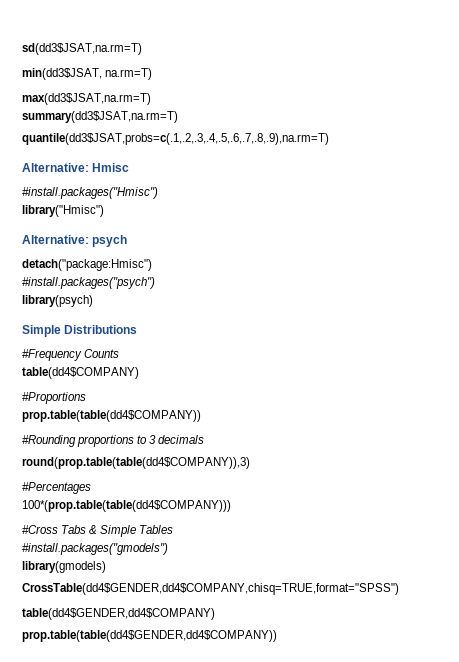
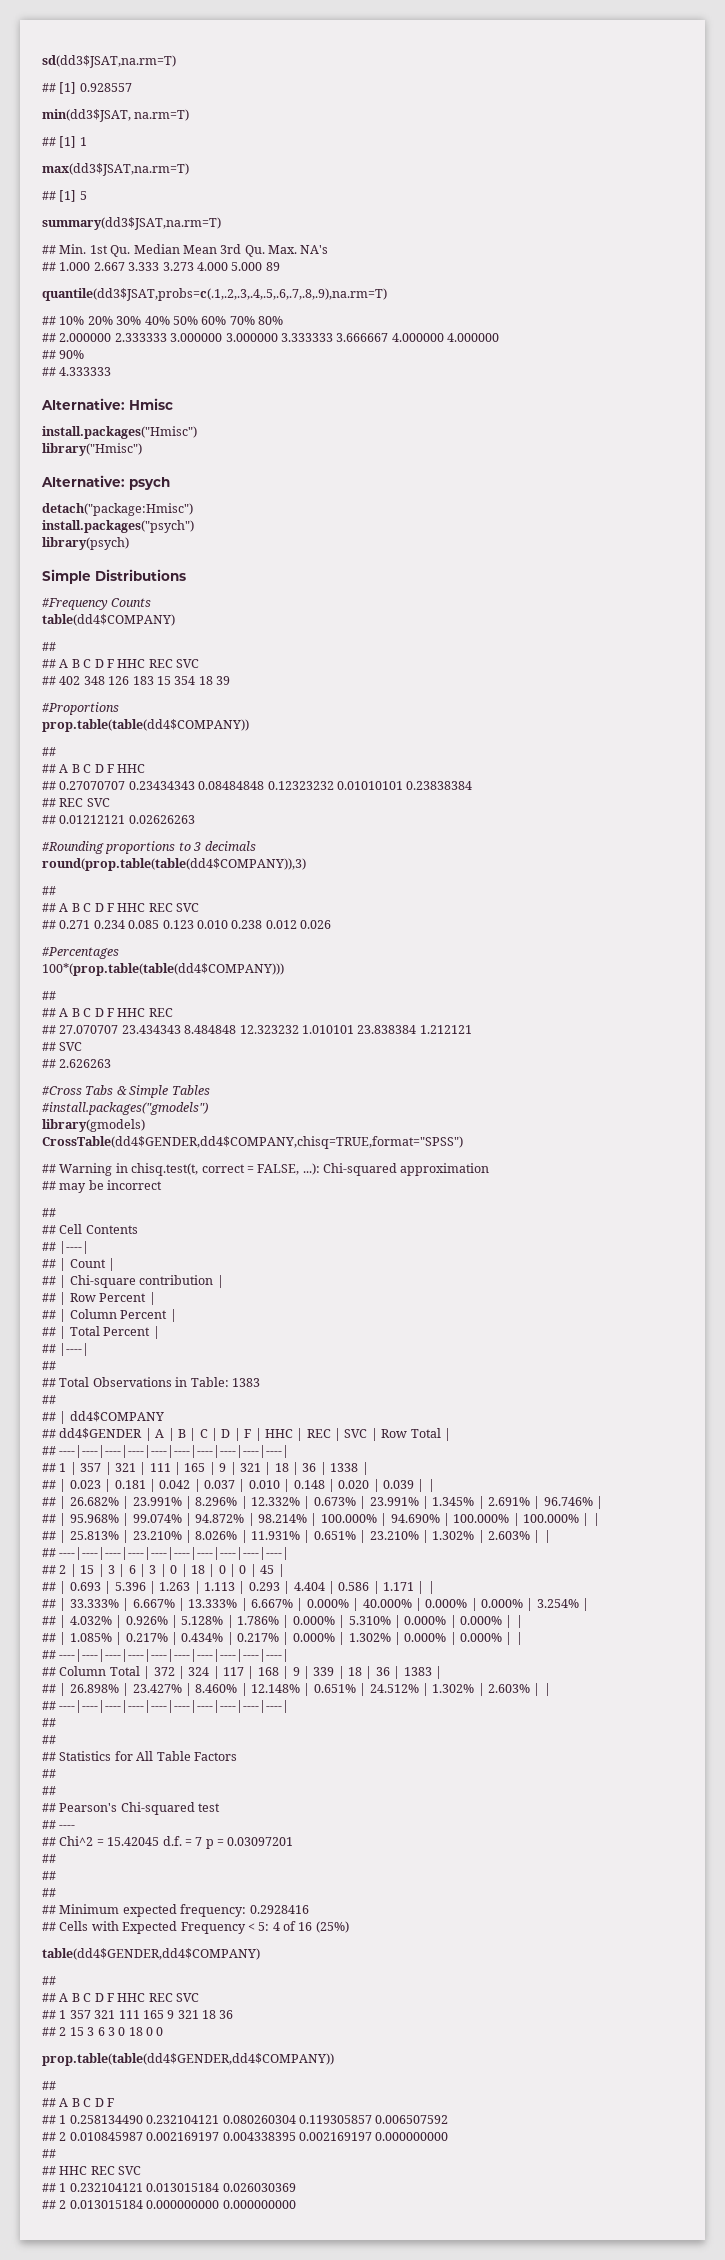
(142, 49) none -> [42,82,132,94] // ## [1] 0.928557
[22,93,151,105] [22,111,178,123] [22,133,329,145] max(dd3$JSAT,na.rm=T) // summary(dd3$JSAT,na.rm=T) // quantile(dd3$JSAT,probs=c(.1,.2,.3,.4,.5,.6,.7,.8,.9),na.rm=T) -> [42,136,87,148] [42,163,189,176] [42,190,87,202] [42,217,221,230] [42,244,329,257] [42,262,280,271] [42,288,387,301] [42,316,283,325] [42,333,499,342] [42,350,85,359] [42,367,112,376] ## [1] 1 // max(dd3$JSAT,na.rm=T) // ## [1] 5 // summary(dd3$JSAT,na.rm=T) // ## Min. 1st Qu. Median Mean 3rd Qu. Max. NA's // ## 1.000 2.667 3.333 3.273 4.000 5.000 89 // quantile(dd3$JSAT,probs=c(.1,.2,.3,.4,.5,.6,.7,.8,.9),na.rm=T) // ## 10% 20% 30% 40% 50% 60% 70% 80% // ## 2.000000 2.333333 3.000000 3.000000 3.333333 3.666667 4.000000 4.000000 // ## 90% // ## 4.333333
[22,187,158,199] #install.packages("Hmisc") -> [42,426,197,439] install.packages("Hmisc")
[22,277,155,289] #install.packages("psych") -> [42,520,194,533] install.packages("psych")
[22,392,86,404] [22,410,201,422] #Proportions // prop.table(table(dd4$COMPANY)) -> [42,642,56,651] [42,659,199,668] [42,676,230,685] [42,702,119,715] [42,719,249,732] [42,747,56,756] [42,764,146,773] [42,781,473,790] [42,798,110,807] [42,815,195,824] ## // ## A B C D F HHC REC SVC // ## 402 348 126 183 15 354 18 39 // #Proportions // prop.table(table(dd4$COMPANY)) // ## // ## A B C D F HHC // ## 0.27070707 0.23434343 0.08484848 0.12323232 0.01010101 0.23838384 // ## REC SVC // ## 0.01212121 0.02626263
[22,482,91,494] [22,500,231,512] #Percentages // 100*(prop.table(table(dd4$COMPANY))) -> [42,886,56,895] [42,903,199,912] [42,920,331,929] [42,947,119,959] [42,963,284,976] [42,991,56,1000] [42,1008,173,1017] [42,1025,472,1034] [42,1042,83,1051] [42,1059,112,1068] ## // ## A B C D F HHC REC SVC // ## 0.271 0.234 0.085 0.123 0.010 0.238 0.012 0.026 // #Percentages // 100*(prop.table(table(dd4$COMPANY))) // ## // ## A B C D F HHC REC // ## 27.070707 23.434343 8.484848 12.323232 1.010101 23.838384 1.212121 // ## SVC // ## 2.626263
[22,608,215,620] [22,630,277,642] table(dd4$GENDER,dd4$COMPANY) // prop.table(table(dd4$GENDER,dd4$COMPANY)) -> [42,1163,490,1176] [42,1180,163,1193] [42,1208,56,1217] [42,1224,138,1234] [42,1241,90,1254] [42,1258,116,1271] [42,1275,224,1288] [42,1292,156,1305] [42,1309,177,1322] [42,1326,160,1339] [42,1343,90,1356] [42,1361,56,1370] [42,1377,260,1387] [42,1395,56,1404] [42,1411,164,1424] [42,1428,451,1441] [42,1445,290,1458] [42,1462,369,1475] [42,1479,435,1492] [42,1496,604,1509] [42,1513,600,1526] [42,1530,551,1543] [42,1547,290,1560] [42,1564,285,1577] [42,1581,435,1594] [42,1598,590,1611] [42,1615,523,1628] [42,1632,523,1645] [42,1649,290,1662] [42,1666,442,1679] [42,1683,551,1696] [42,1700,290,1713] [42,1718,56,1727] [42,1735,56,1744] [42,1751,237,1761] [42,1769,56,1778] [42,1786,56,1795] [42,1802,221,1815] [42,1820,76,1829] [42,1836,294,1849] [42,1854,56,1863] [42,1871,56,1880] [42,1888,56,1897] [42,1904,309,1917] [42,1921,349,1934] [42,1948,260,1960] [42,1976,56,1985] [42,1993,199,2002] [42,2010,234,2019] [42,2027,164,2036] [42,2053,334,2066] [42,2081,56,2090] [42,2098,114,2107] [42,2115,449,2124] [42,2132,449,2141] [42,2149,56,2158] [42,2166,142,2175] [42,2183,296,2192] [42,2200,296,2209] ## Warning in chisq.test(t, correct = FALSE, ...): Chi-squared approximation // ## may be incorrect // ## // ## Cell Contents // ## |----| // ## | Count | // ## | Chi-square contribution | // ## | Row Percent | // ## | Column Percent | // ## | Total Percent | // ## |----| // ## // ## Total Observations in Table: 1383 // ## // ## | dd4$COMPANY // ## dd4$GENDER | A | B | C | D | F | HHC | REC | SVC | Row Total | // ## ----|----|----|----|----|----|----|----|----|----| // ## 1 | 357 | 321 | 111 | 165 | 9 | 321 | 18 | 36 | 1338 | // ## | 0.023 | 0.181 | 0.042 | 0.037 | 0.010 | 0.148 | 0.020 | 0.039 | | // ## | 26.682% | 23.991% | 8.296% | 12.332% | 0.673% | 23.991% | 1.345% | 2.691% | 96.746% | // ## | 95.968% | 99.074% | 94.872% | 98.214% | 100.000% | 94.690% | 100.000% | 100.000% | | // ## | 25.813% | 23.210% | 8.026% | 11.931% | 0.651% | 23.210% | 1.302% | 2.603% | | // ## ----|----|----|----|----|----|----|----|----|----| // ## 2 | 15 | 3 | 6 | 3 | 0 | 18 | 0 | 0 | 45 | // ## | 0.693 | 5.396 | 1.263 | 1.113 | 0.293 | 4.404 | 0.586 | 1.171 | | // ## | 33.333% | 6.667% | 13.333% | 6.667% | 0.000% | 40.000% | 0.000% | 0.000% | 3.254% | // ## | 4.032% | 0.926% | 5.128% | 1.786% | 0.000% | 5.310% | 0.000% | 0.000% | | // ## | 1.085% | 0.217% | 0.434% | 0.217% | 0.000% | 1.302% | 0.000% | 0.000% | | // ## ----|----|----|----|----|----|----|----|----|----| // ## Column Total | 372 | 324 | 117 | 168 | 9 | 339 | 18 | 36 | 1383 | // ## | 26.898% | 23.427% | 8.460% | 12.148% | 0.651% | 24.512% | 1.302% | 2.603% | | // ## ----|----|----|----|----|----|----|----|----|----| // ## // ## // ## Statistics for All Table Factors // ## // ## // ## Pearson's Chi-squared test // ## ---- // ## Chi^2 = 15.42045 d.f. = 7 p = 0.03097201 // ## // ## // ## // ## Minimum expected frequency: 0.2928416 // ## Cells with Expected Frequency < 5: 4 of 16 (25%) // table(dd4$GENDER,dd4$COMPANY) // ## // ## A B C D F HHC REC SVC // ## 1 357 321 111 165 9 321 18 36 // ## 2 15 3 6 3 0 18 0 0 // prop.table(table(dd4$GENDER,dd4$COMPANY)) // ## // ## A B C D F // ## 1 0.258134490 0.232104121 0.080260304 0.119305857 0.006507592 // ## 2 0.010845987 0.002169197 0.004338395 0.002169197 0.000000000 // ## // ## HHC REC SVC // ## 1 0.232104121 0.013015184 0.026030369 // ## 2 0.013015184 0.000000000 0.000000000

